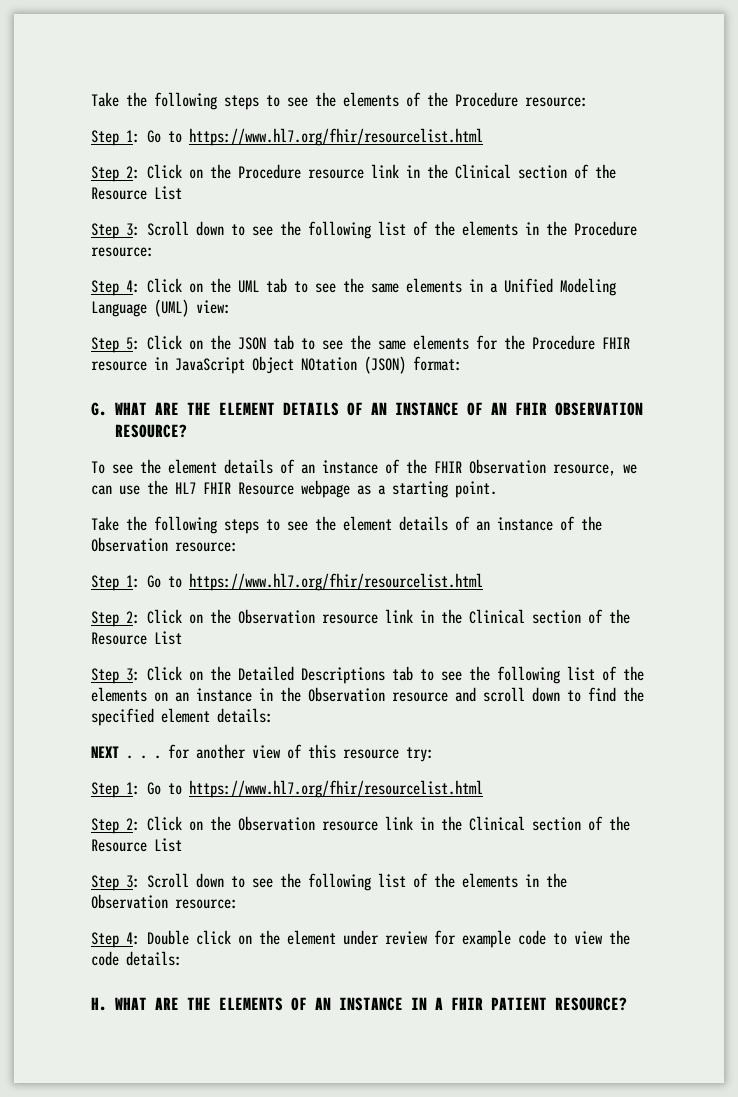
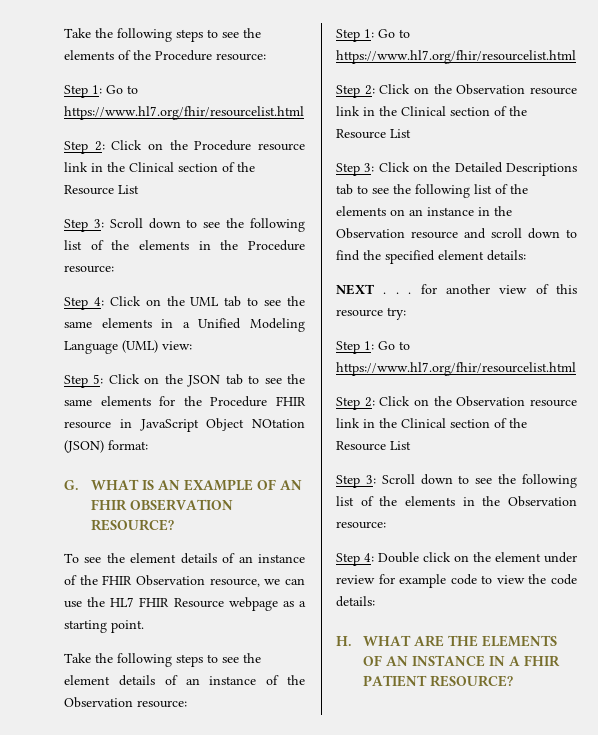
[155,402,460,416] ARE THE ELEMENT DETAILS OF AN INSTANCE -> [142,479,254,491] IS AN EXAMPLE

